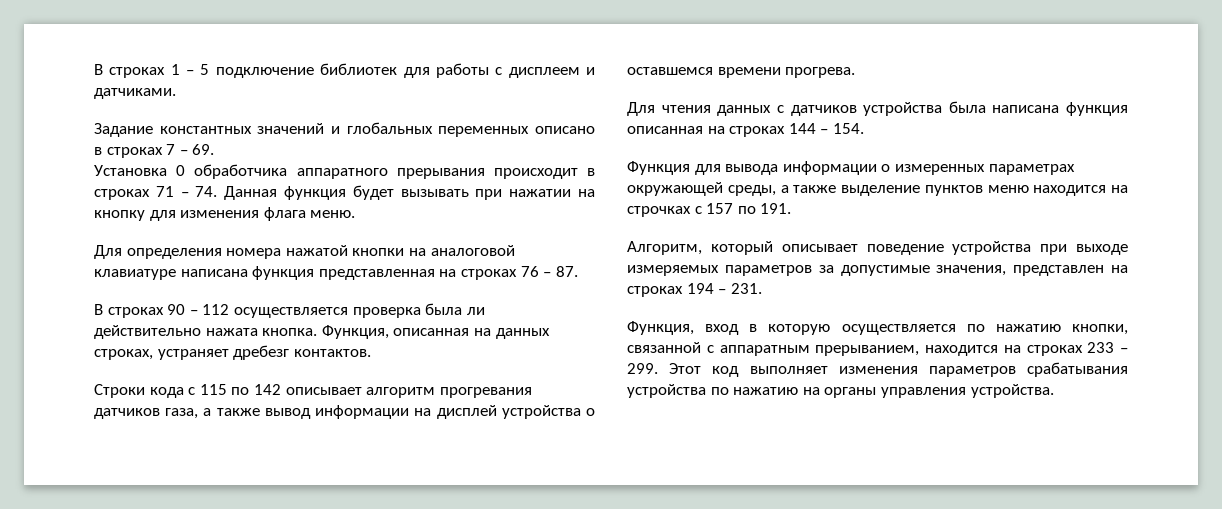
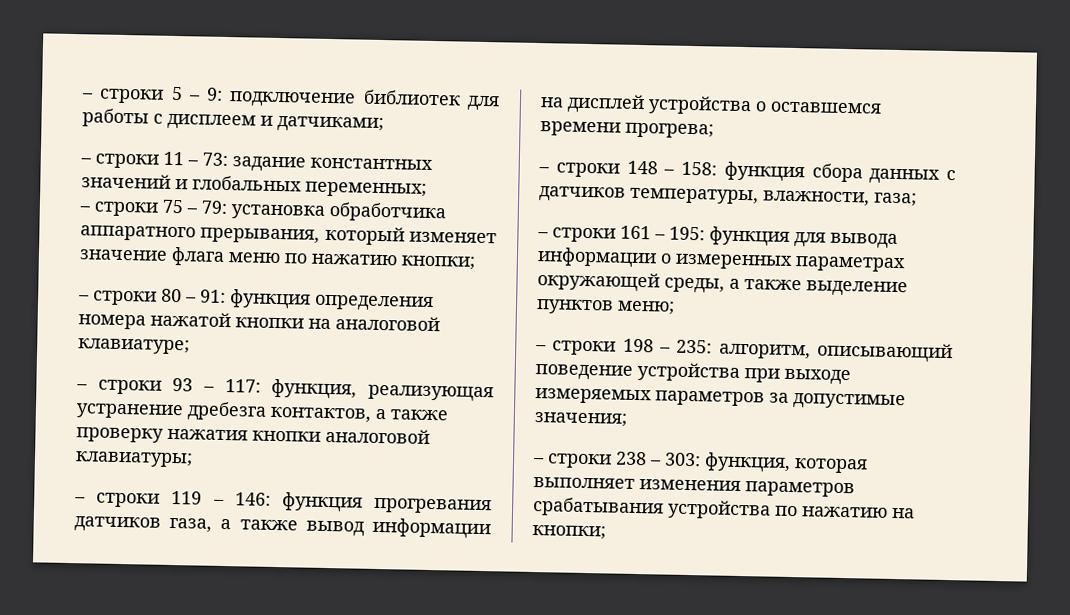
[94,64,210,78] В строках 1 – 5 -> [81,86,224,104] – строки 5 – 9:
[94,88,176,99] [94,122,595,137] [94,144,215,158] [94,164,595,179] [94,185,595,200] [94,207,356,221] [94,245,122,259] датчиками. // Задание константных значений и глобальных переменных описано в строках 7 – 69. // Установка 0 обработчика аппаратного прерывания происходит в строках 71 – 74. Данная функция будет вызывать при нажатии на кнопку для изменения флага меню. // Для -> [277,115,384,134] [80,151,433,173] [81,173,427,198] [79,199,446,223] [80,225,497,246] [79,246,475,270] [78,288,311,310] датчиками; // – строки 11 – 73: задание константных значений и глобальных переменных; // – строки 75 – 79: установка обработчика аппаратного прерывания, который изменяет значение флага меню по нажатию кнопки; // – строки 80 – 91: функция
[94,266,578,280] [94,303,485,318] [94,325,550,339] [94,345,371,360] [94,384,436,398] клавиатуре написана функция представленная на строках 76 – 87. // В строках 90 – 112 осуществляется проверка была ли действительно нажата кнопка. Функция, описанная на данных строках, устраняет дребезг контактов. // Строки кода с 115 по 142 описывает алгоритм -> [78,338,190,355] [76,377,494,403] [76,401,448,423] [76,427,430,444] [75,451,193,468] [74,490,363,513] клавиатуре; // – строки 93 – 117: функция, реализующая устранение дребезга контактов, а также проверку нажатия кнопки аналоговой клавиатуры; // – строки 119 – 146: функция
[785,67,856,78] [627,101,1128,116] [627,123,864,137] [627,161,690,175] прогрева. // Для чтения данных с датчиков устройства была написана функция описанная на строках 144 – 154. // Функция -> [625,122,714,139] [538,160,956,185] [539,186,917,207] [537,225,790,247] прогрева; // – строки 148 – 158: функция сбора данных с датчиков температуры, влажности, газа; // – строки 161 – 195: функция
[987,185,1128,196] [627,203,792,217] [627,241,858,255] меню находится на строчках с 157 по 191. // Алгоритм, который описывает -> [617,300,675,315] [535,338,953,364] меню; // – строки 198 – 235: алгоритм, описывающий
[936,265,1128,276] [627,283,762,297] [627,321,1128,335] [627,342,1128,356] [627,363,740,377] значения, представлен на строках 194 – 231. // Функция, вход в которую осуществляется по нажатию кнопки, связанной с аппаратным прерыванием, находится на строках 233 – 299. Этот код -> [534,412,627,427] [532,451,868,474] значения; // – строки 238 – 303: функция, которая
[824,384,1054,398] органы управления устройства. -> [532,524,606,540] кнопки;

